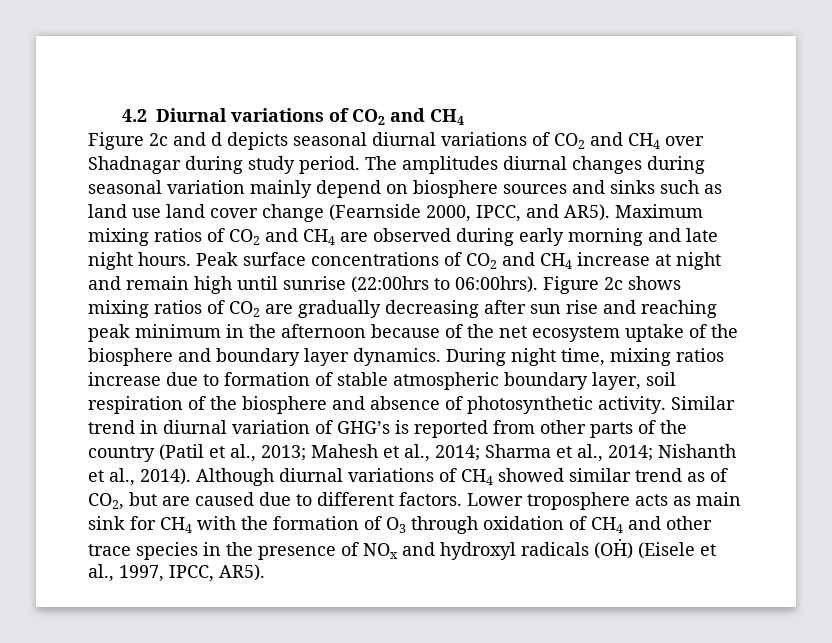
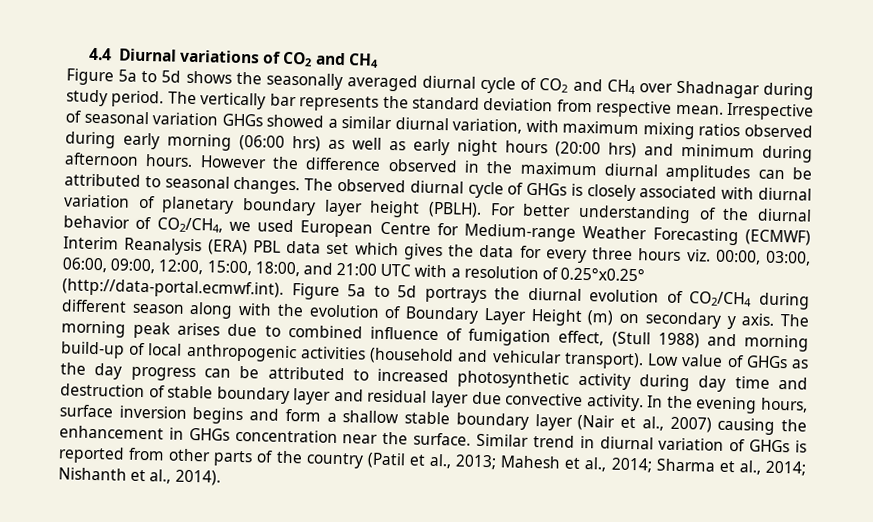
[122,109,148,122] 4.2 -> [89,47,113,61] 4.4
[149,132,527,150] 2c and d depicts seasonal diurnal variations -> [118,69,517,94] 5a to 5d shows the seasonally averaged diurnal cycle
[402,156,705,174] [88,180,722,198] [88,204,703,222] [88,228,718,246] [88,252,721,270] [88,276,681,294] [88,300,717,318] [88,324,738,342] [88,348,724,366] [88,372,676,390] [88,396,666,414] amplitudes diurnal changes during seasonal variation mainly depend on biosphere sources and sinks such as land use land cover change (Fearnside 2000, IPCC, and AR5). Maximum mixing ratios of CO2 and CH4 are observed during early morning and late night hours. Peak surface concentrations of CO2 and CH4 increase at night and remain high until sunrise (22:00hrs to 06:00hrs). Figure 2c shows mixing ratios of CO2 are gradually decreasing after sun rise and reaching peak minimum in the afternoon because of the net ecosystem uptake of the biosphere and boundary layer dynamics. During night time, mixing ratios increase due to formation of stable atmospheric boundary layer, soil respiration of the biosphere and absence of photosynthetic activity. -> [200,92,814,121] [65,110,814,140] [65,131,813,163] [64,152,813,183] [64,173,813,202] [64,194,812,224] [63,215,811,246] [63,236,811,266] [62,257,646,282] [62,278,810,310] [61,299,810,330] [61,320,810,352] [60,341,810,370] [60,362,808,392] [60,383,808,414] [59,404,808,435] [59,425,472,446] vertically bar represents the standard deviation from respective mean. Irrespective of seasonal variation GHGs showed a similar diurnal variation, with maximum mixing ratios observed during early morning (06:00 hrs) as well as early night hours (20:00 hrs) and minimum during afternoon hours. However the difference observed in the maximum diurnal amplitudes can be attributed to seasonal changes. The observed diurnal cycle of GHGs is closely associated with diurnal variation of planetary boundary layer height (PBLH). For better understanding of the diurnal behavior of CO2/CH4, we used European Centre for Medium-range Weather Forecasting (ECMWF) Interim Reanalysis (ERA) PBL data set which gives the data for every three hours viz. 00:00, 03:00, 06:00, 09:00, 12:00, 15:00, 18:00, and 21:00 UTC with a resolution of 0.25°x0.25° (http://data-portal.ecmwf.int). Figure 5a to 5d portrays the diurnal evolution of CO2/CH4 during different season along with the evolution of Boundary Layer Height (m) on secondary y axis. The morning peak arises due to combined influence of fumigation effect, (Stull 1988) and morning build-up of local anthropogenic activities (household and vehicular transport). Low value of GHGs as the day progress can be attributed to increased photosynthetic activity during day time and destruction of stable boundary layer and residual layer due convective activity. In the evening hours, surface inversion begins and form a shallow stable boundary layer (Nair et al., 2007) causing the enhancement in GHGs concentration near the surface.
[337,421,390,434] GHG’s -> [749,439,791,453] GHGs
[196,468,728,486] [88,492,741,510] [88,516,712,534] [88,538,716,560] [88,564,265,582] Although diurnal variations of CH4 showed similar trend as of CO2, but are caused due to different factors. Lower troposphere acts as main sink for CH4 with the formation of O3 through oxidation of CH4 and other trace species in the presence of NOx and hydroxyl radicals (OḢ) (Eisele et al., 1997, IPCC, AR5). -> (221, 477) none

